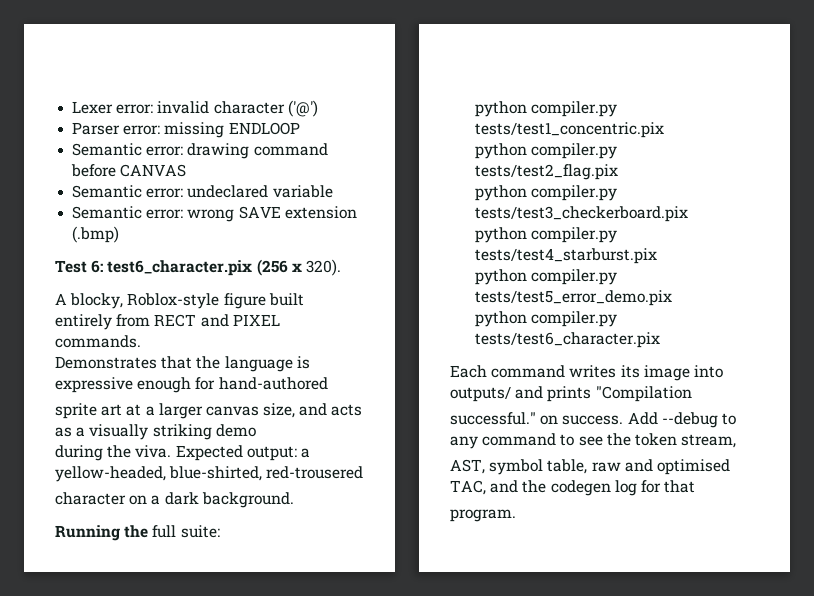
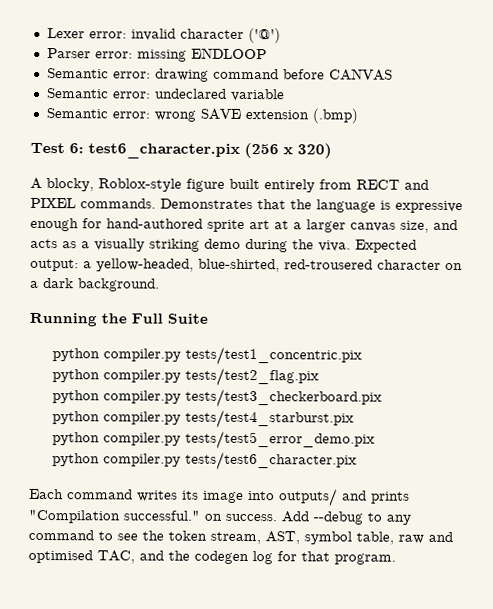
[305,259,341,276] 320). -> [297,143,332,159] 320)
(141, 341) // -> (156, 203) none
(328, 383) // -> (203, 223) none
(256, 430) // -> (241, 243) none
(364, 472) // -> (373, 264) none
[152,525,220,538] full suite: -> [131,313,208,324] Full Suite
(692, 394) // -> (120, 516) none
(737, 441) // -> (261, 538) none
(696, 486) // -> (330, 556) none

